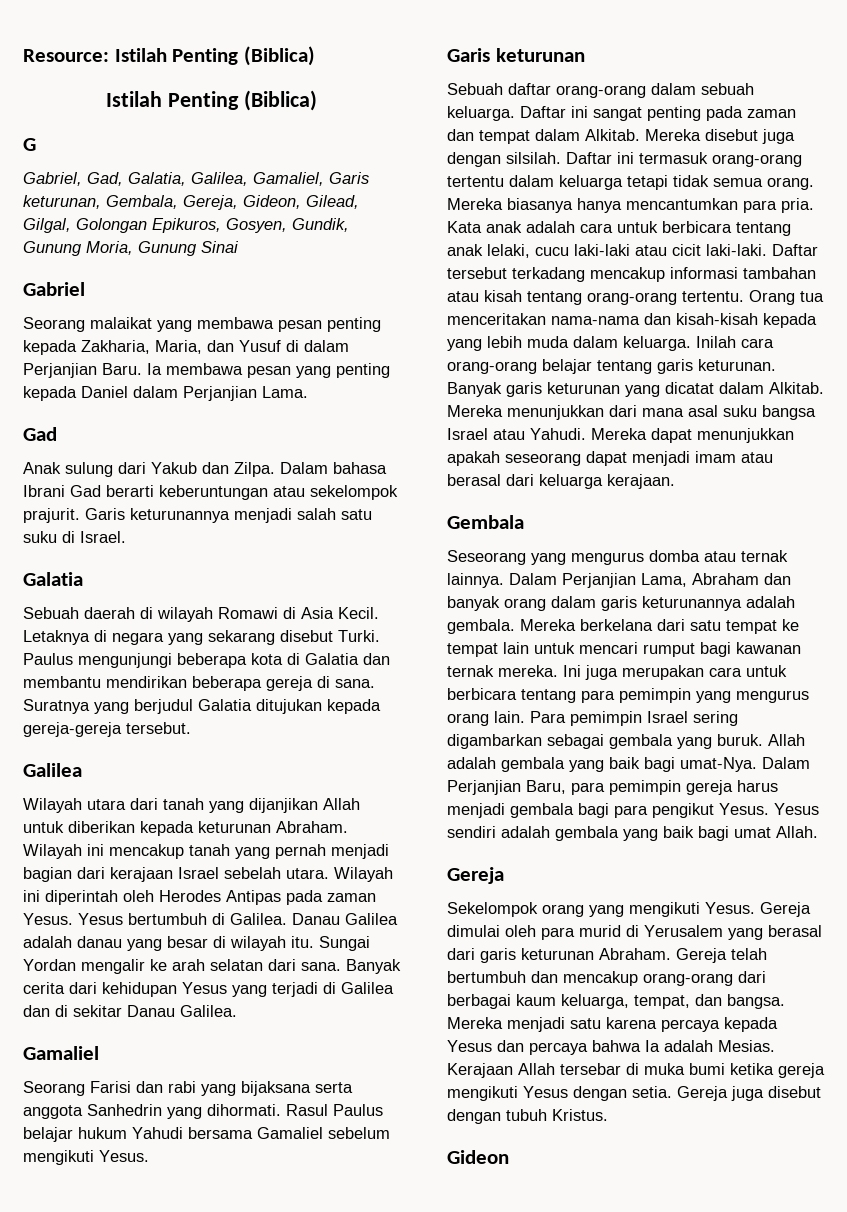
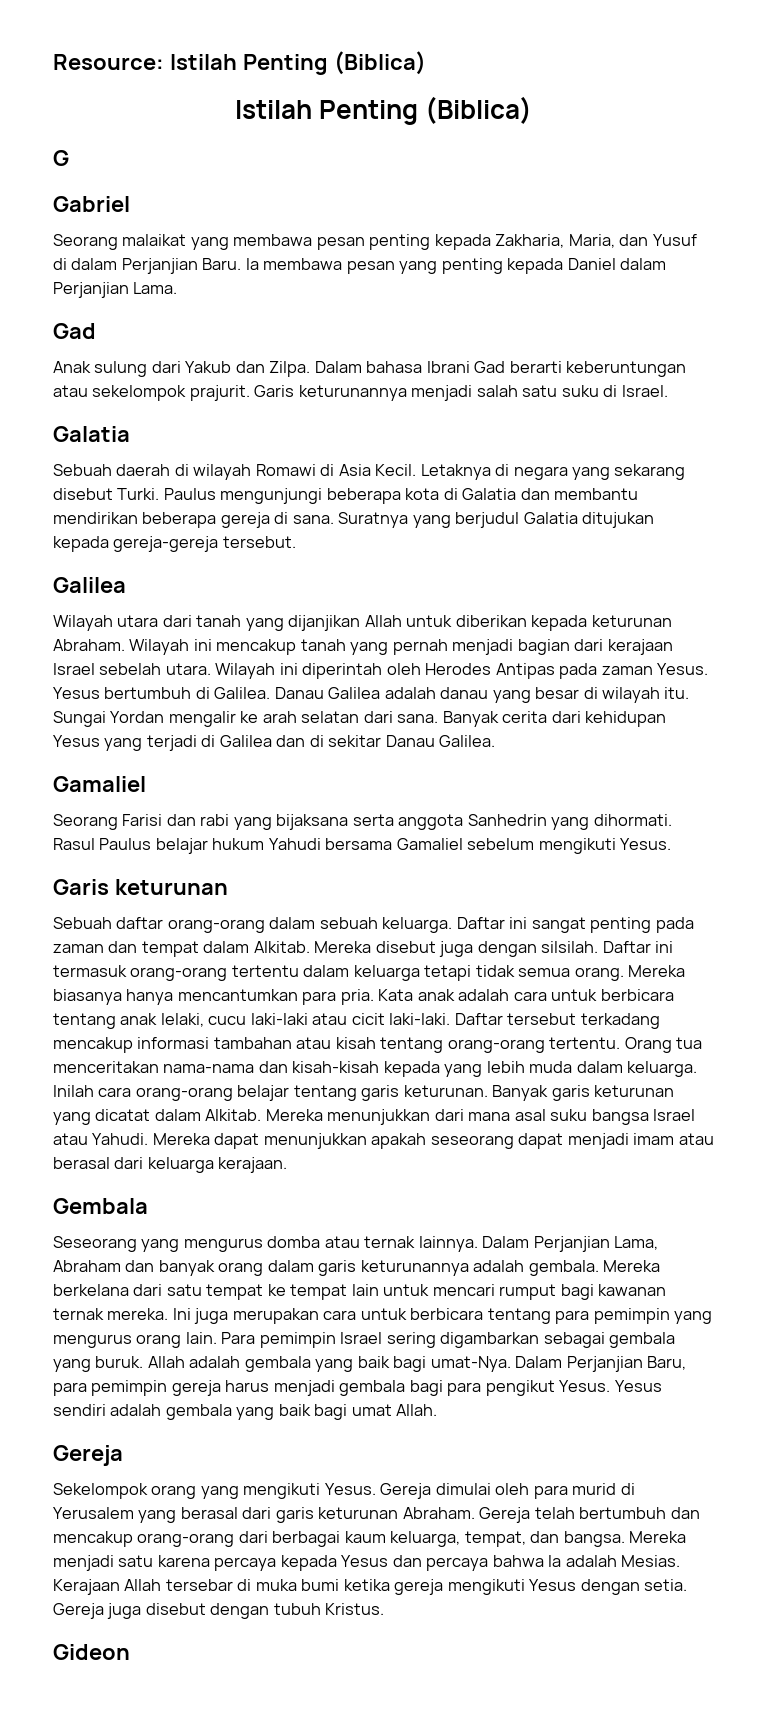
[23,172,369,186] [23,195,359,210] [23,218,349,233] [23,241,239,256] // Gabriel, Gad, Galatia, Galilea, Gamaliel, Garis keturunan, Gembala, Gereja, Gideon, Gilead, Gilgal, Golongan Epikuros, Gosyen, Gundik, Gunung Moria, Gunung Sinai -> (69, 158) none

